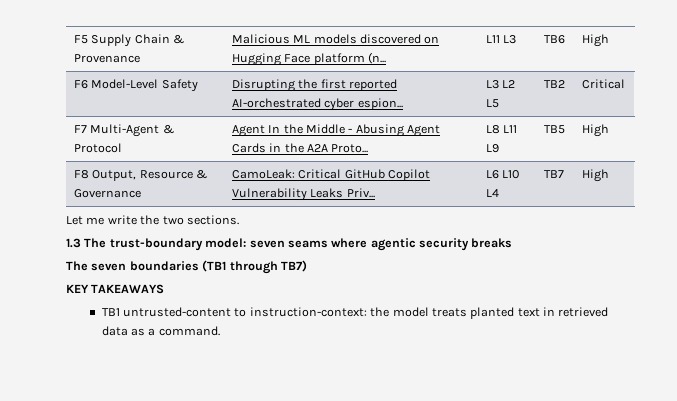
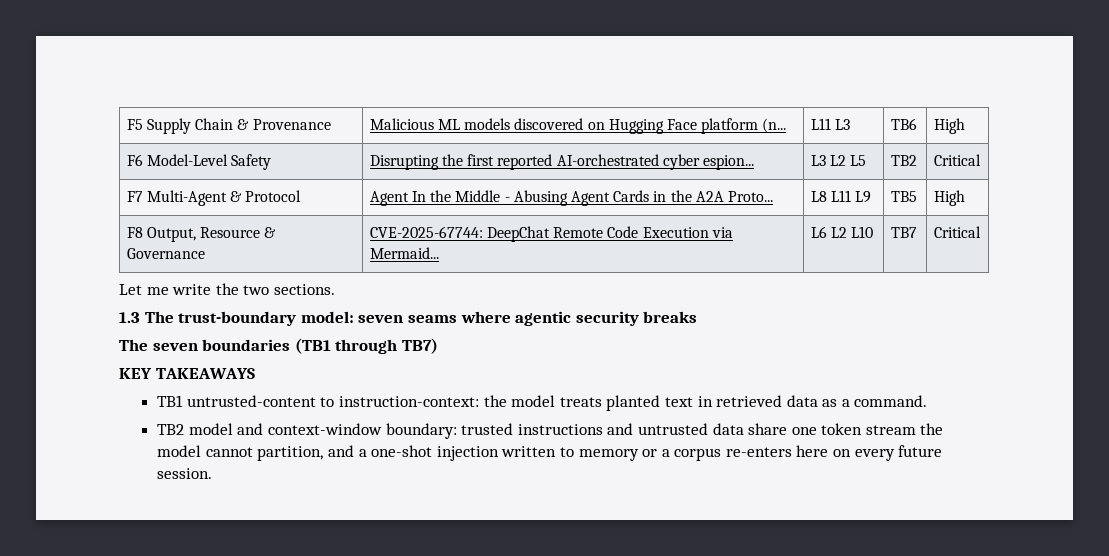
[231,169,430,181] [231,188,375,201] CamoLeak: Critical GitHub Copilot Vulnerability Leaks Priv... -> [369,226,733,242] [369,247,439,259] CVE-2025-67744: DeepChat Remote Code Execution via Mermaid...
(499, 174) none -> [831,227,848,238] L2
[485,189,499,197] L4 -> (874, 232) none
[581,169,609,182] High -> [933,226,981,238] Critical
(220, 331) none -> [157,423,944,439] [157,445,943,461] [157,468,213,479] // TB2 model and context-window boundary: trusted instructions and untrusted data share one token stream the model cannot partition, and a one-shot injection written to memory or a corpus re-enters here on every future session.

